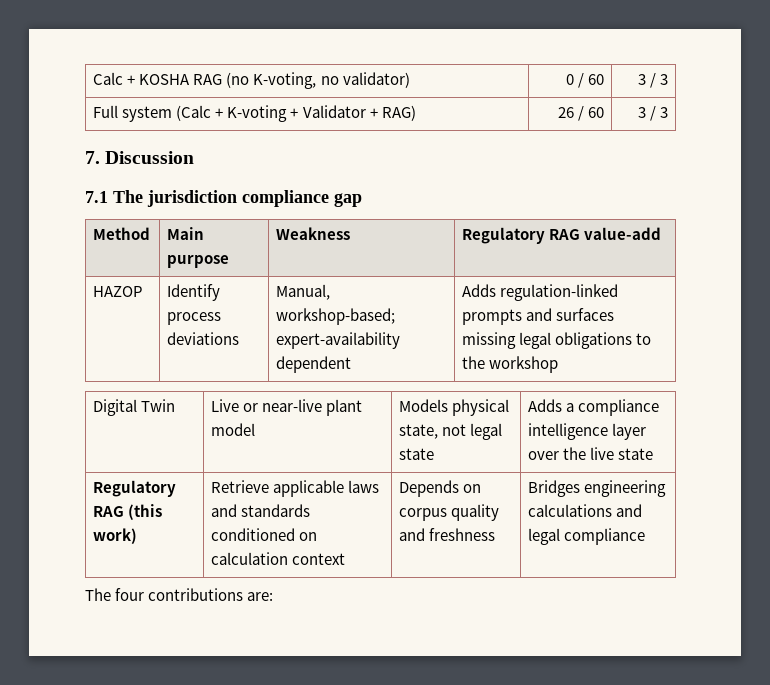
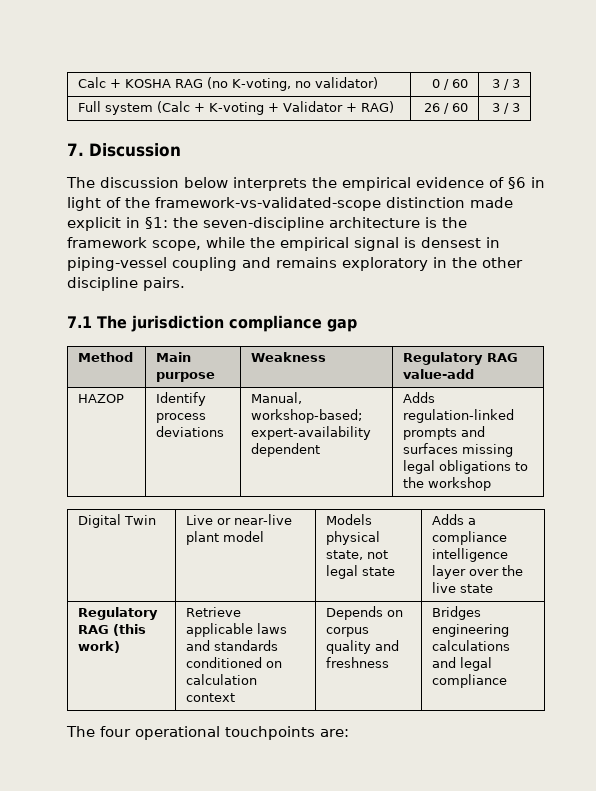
(195, 157) none -> [66,177,545,191] [67,197,513,211] [67,217,467,231] [67,237,500,251] [67,257,523,271] [67,277,185,291] // The discussion below interprets the empirical evidence of §6 in light of the framework-vs-validated-scope distinction made explicit in §1: the seven-discipline architecture is the framework scope, while the empirical signal is densest in piping-vessel coupling and remains exploratory in the other discipline pairs.
[148,588,244,601] contributions -> [135,726,315,740] operational touchpoints

